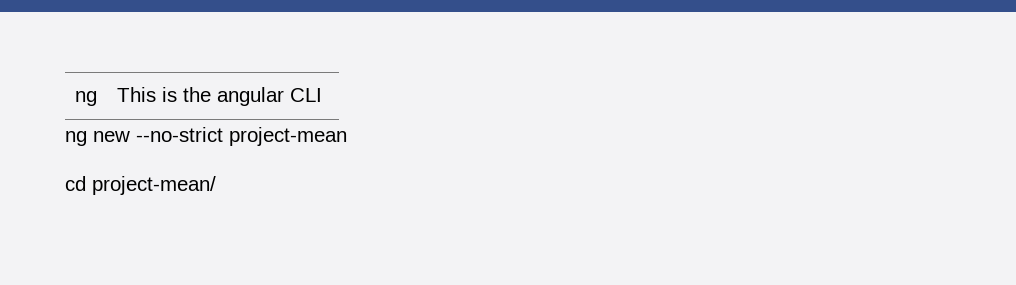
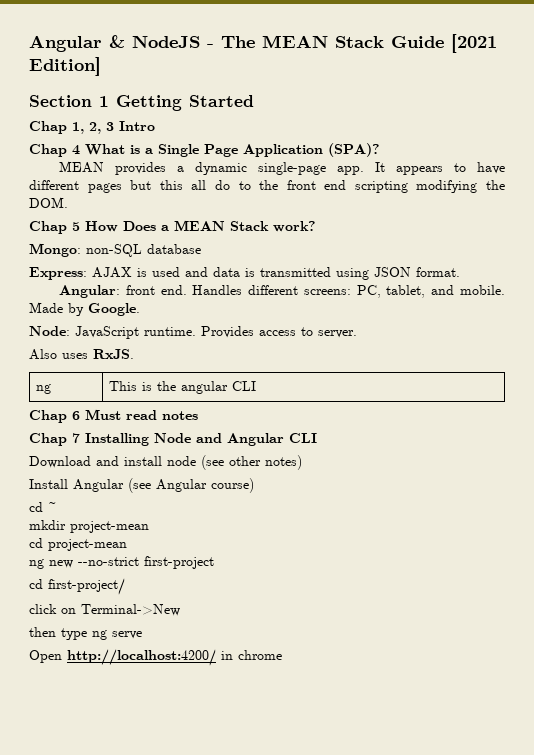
(74, 98) none -> [29,34,497,53] [29,57,101,76] [29,95,254,111] [29,121,155,134] [29,143,380,157] [58,161,506,175] [29,180,505,193] [29,197,68,208] [29,220,316,234] [29,243,201,257] [29,267,460,280] [58,285,505,298] [29,302,140,316] [29,326,357,339] [29,349,134,360] Angular & NodeJS - The MEAN Stack Guide [2021 Edition] // Section 1 Getting Started // Chap 1, 2, 3 Intro // Chap 4 What is a Single Page Application (SPA)? // MEAN provides a dynamic single-page app. It appears to have different pages but this all do to the front end scripting modifying the DOM. // Chap 5 How Does a MEAN Stack work? // Mongo: non-SQL database // Express: AJAX is used and data is transmitted using JSON format. // Angular: front end. Handles different screens: PC, tablet, and mobile. Made by Google. // Node: JavaScript runtime. Provides access to server. // Also uses RxJS. //
(322, 95) none -> [29,409,198,423] [29,433,317,446] [29,455,302,470] [29,478,254,493] [29,502,57,512] [29,520,149,533] [29,538,127,551] // Chap 6 Must read notes // Chap 7 Installing Node and Angular CLI // Download and install node (see other notes) // Install Angular (see Angular course) // cd ~ // mkdir project-mean // cd project-mean
[229,127,347,146] [65,176,216,195] project-mean // cd project-mean/ -> [144,556,214,569] [29,578,125,595] [29,604,180,616] [29,627,142,640] [29,649,282,666] first-project // cd first-project/ // click on Terminal->New // then type ng serve // Open http://localhost:4200/ in chrome

